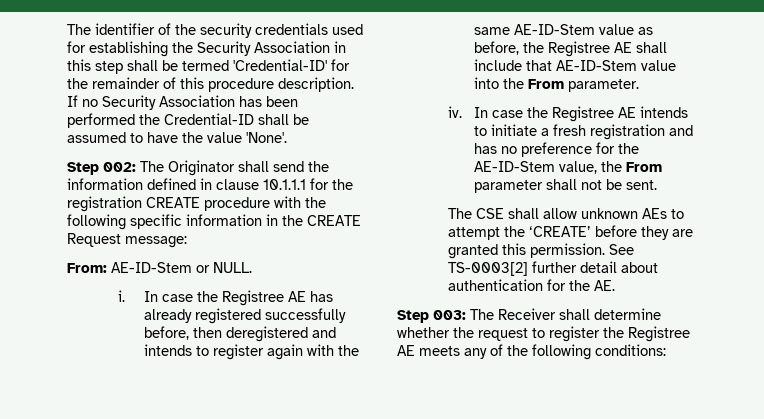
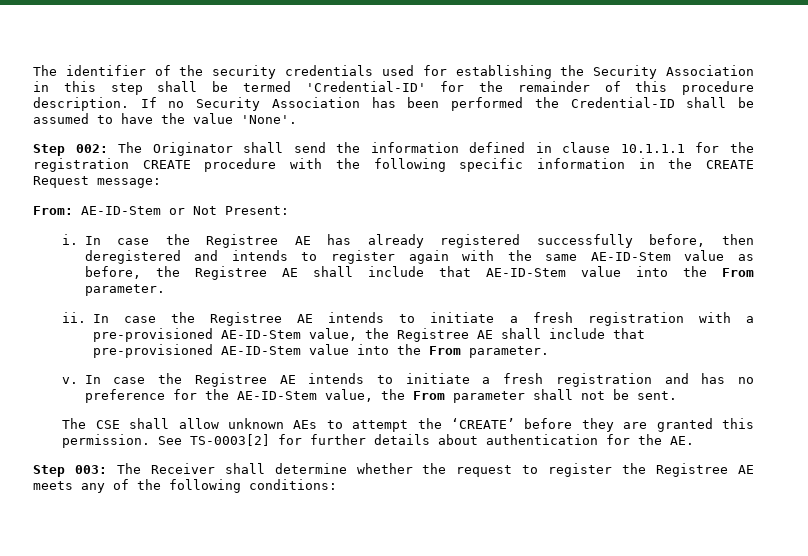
[213,262,252,273] NULL. -> [193,206,289,215] Not Present:
[448,106,463,118] iv. -> [62,312,754,326] [92,328,645,342] [92,344,549,358] [62,377,79,384] ii. In case the Registree AE intends to initiate a fresh registration with a pre-provisioned AE-ID-Stem value, the Registree AE shall include that pre-provisioned AE-ID-Stem value into the From parameter. // v.
[532,261,618,273] further detail -> [278,434,431,445] for further details

